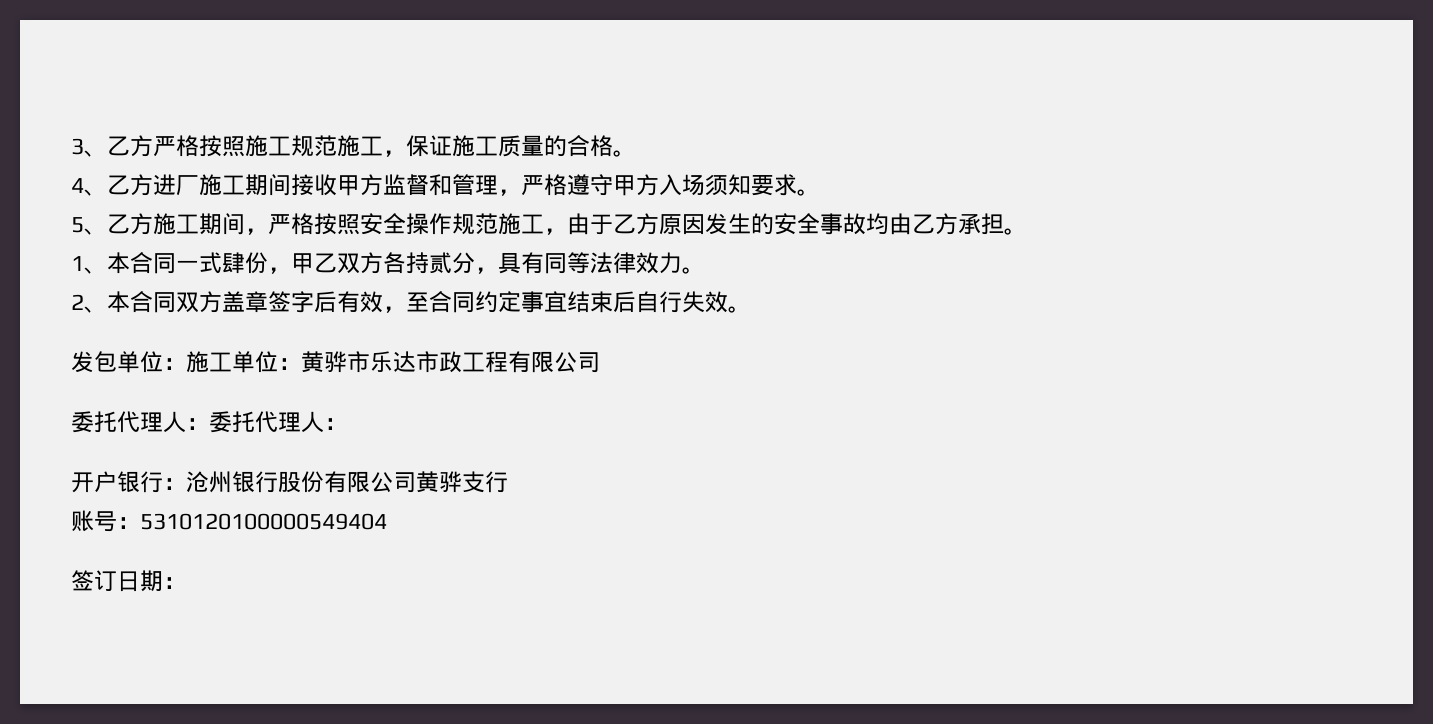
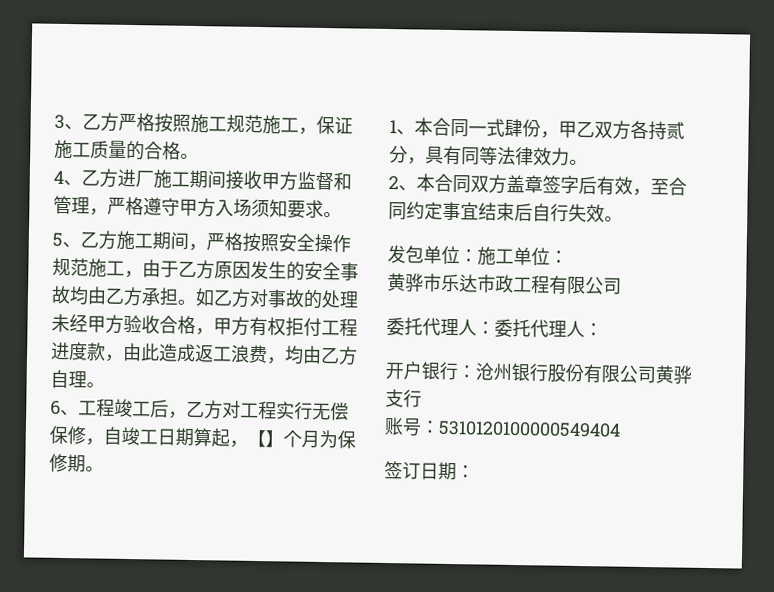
(1027, 231) none -> [195,288,359,309] [51,313,358,337] [50,341,358,366] [50,369,105,389] [50,398,349,421] [49,425,356,449] [49,453,104,473] 如乙方对事故的处理未经甲方验收合格，甲方有权拒付工程进度款，由此造成返工浪费，均由乙方自理。 // 6、工程竣工后，乙方对工程实行无偿保修，自竣工日期算起，【】个月为保修期。
(301, 364) none -> (568, 257) //

